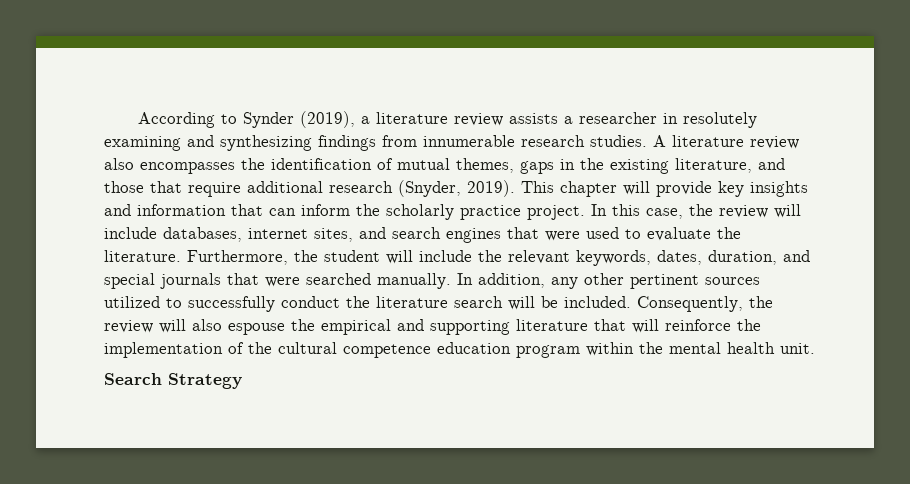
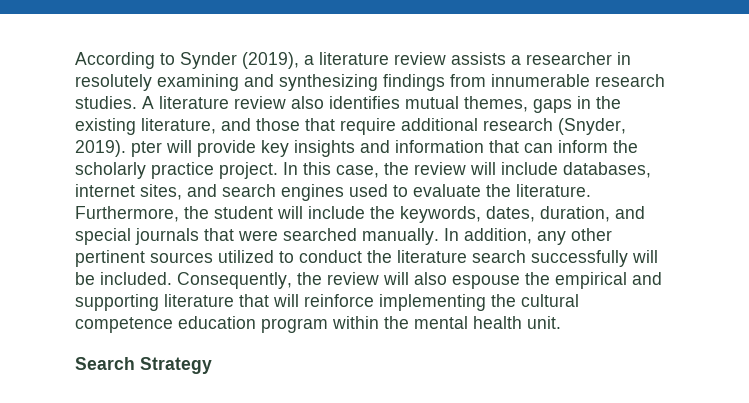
[140,158,393,174] encompasses the identification of -> [329,96,400,109] identifies
[521,181,617,197] This chapter -> [131,141,162,157] pter
[507,227,580,241] that were -> (344, 192) none
[508,250,570,264] relevant -> (395, 212) none
[188,296,275,312] successfully -> (294, 257) none
(503, 302) none -> [531,250,628,267] successfully
[737,319,761,331] [104,342,244,358] the implementation of -> [379,294,486,311] implementing

